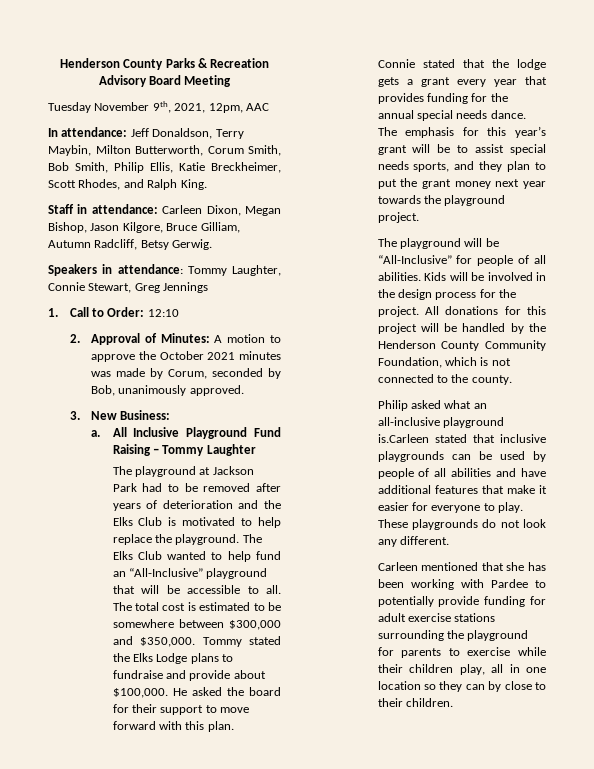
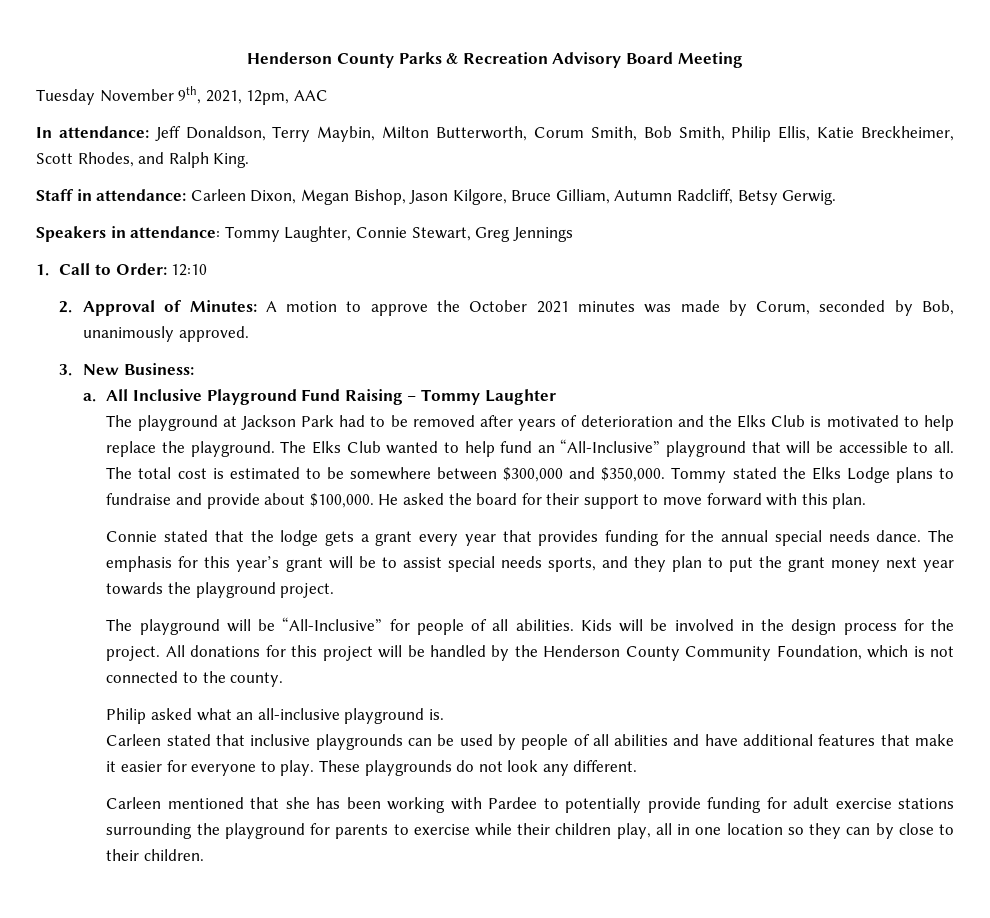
[377,434,429,443] is.Carleen -> [428,709,444,720] [106,734,162,746] is. // Carleen

